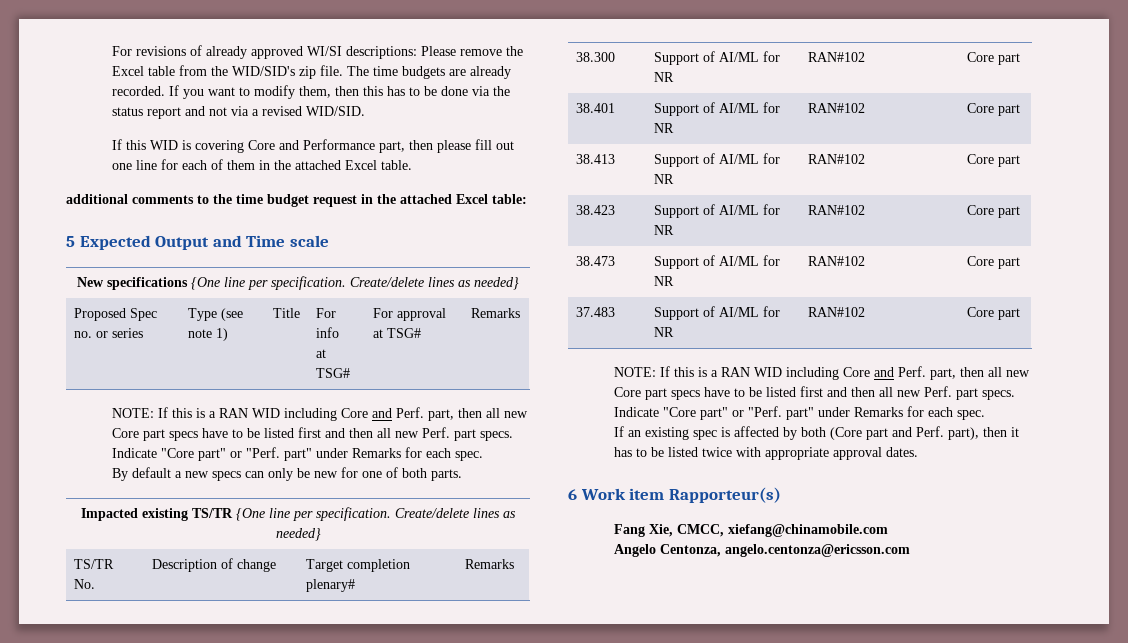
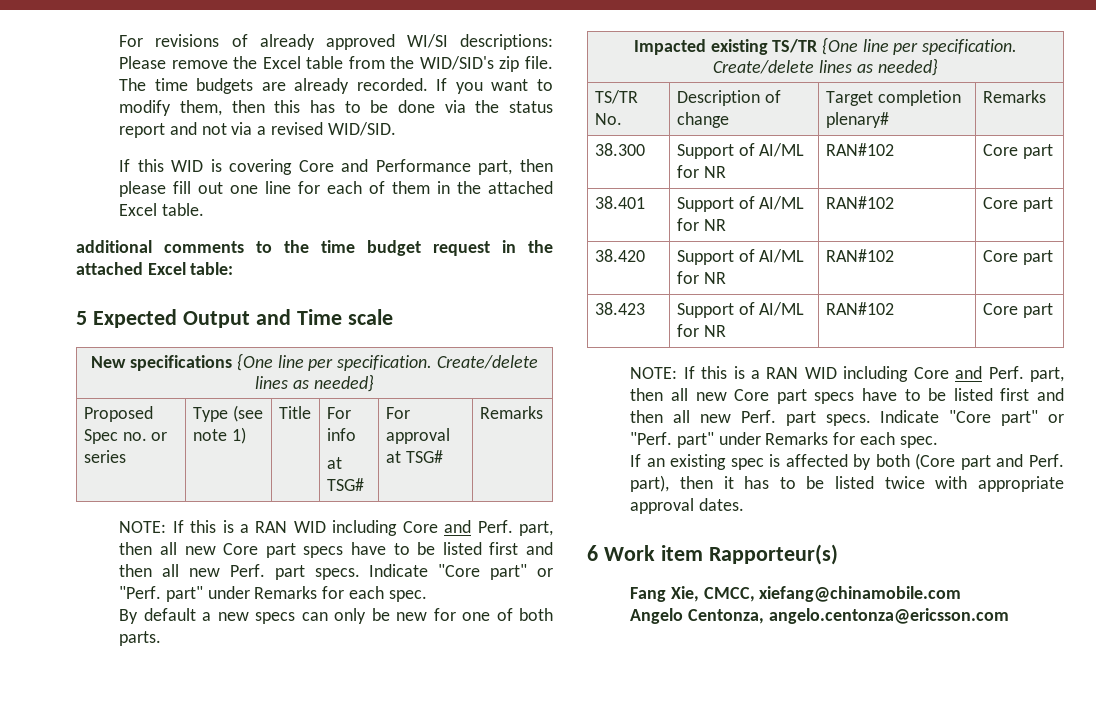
[575,154,615,164] 38.413 -> [594,249,645,262] 38.420
[575,256,615,266] [653,255,780,269] [653,276,674,286] [807,256,865,266] [966,256,1020,269] [575,307,615,317] [653,306,780,320] [653,327,674,337] [807,307,865,317] [966,307,1020,320] // 38.473 | Support of AI/ML for NR | RAN#102 | Core part // 37.483 | Support of AI/ML for NR | RAN#102 | Core part -> (1053, 310) none

